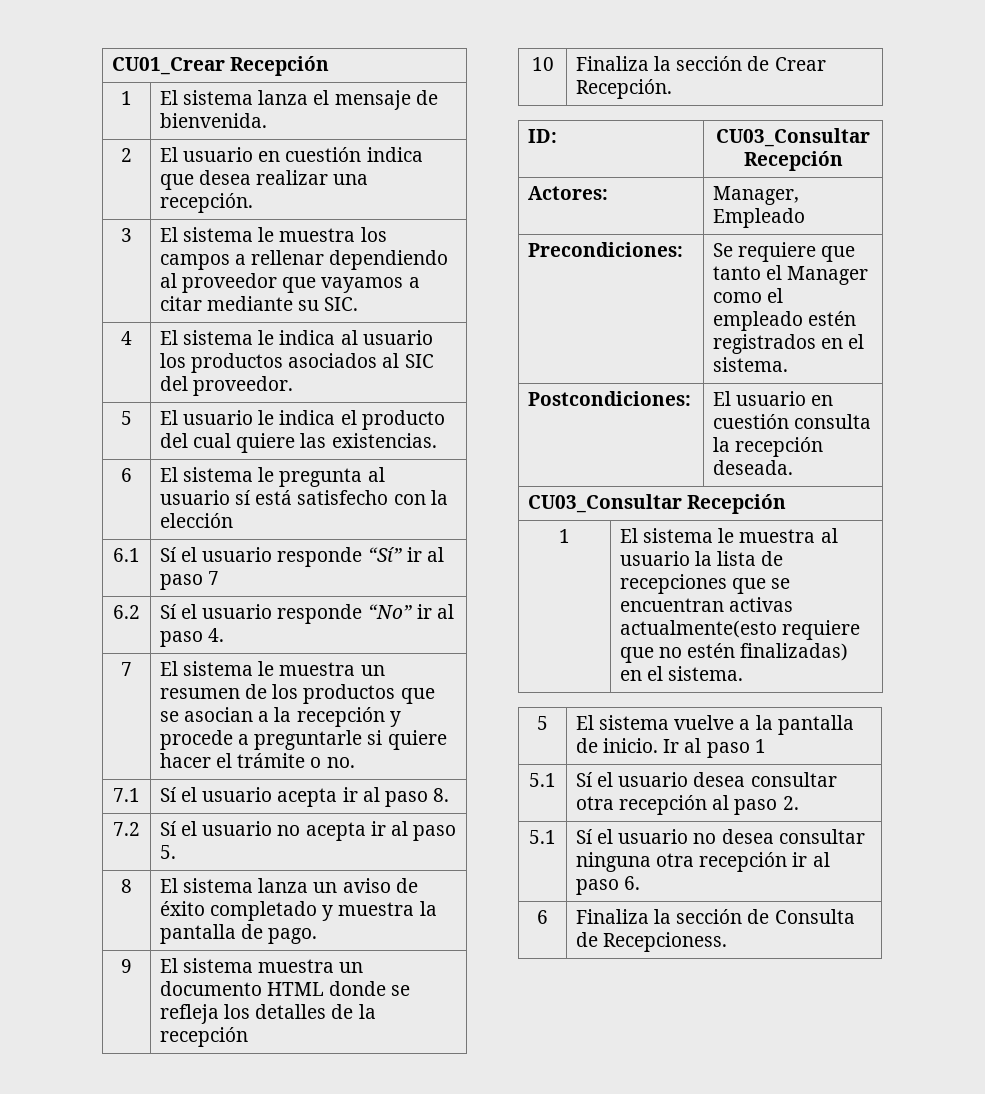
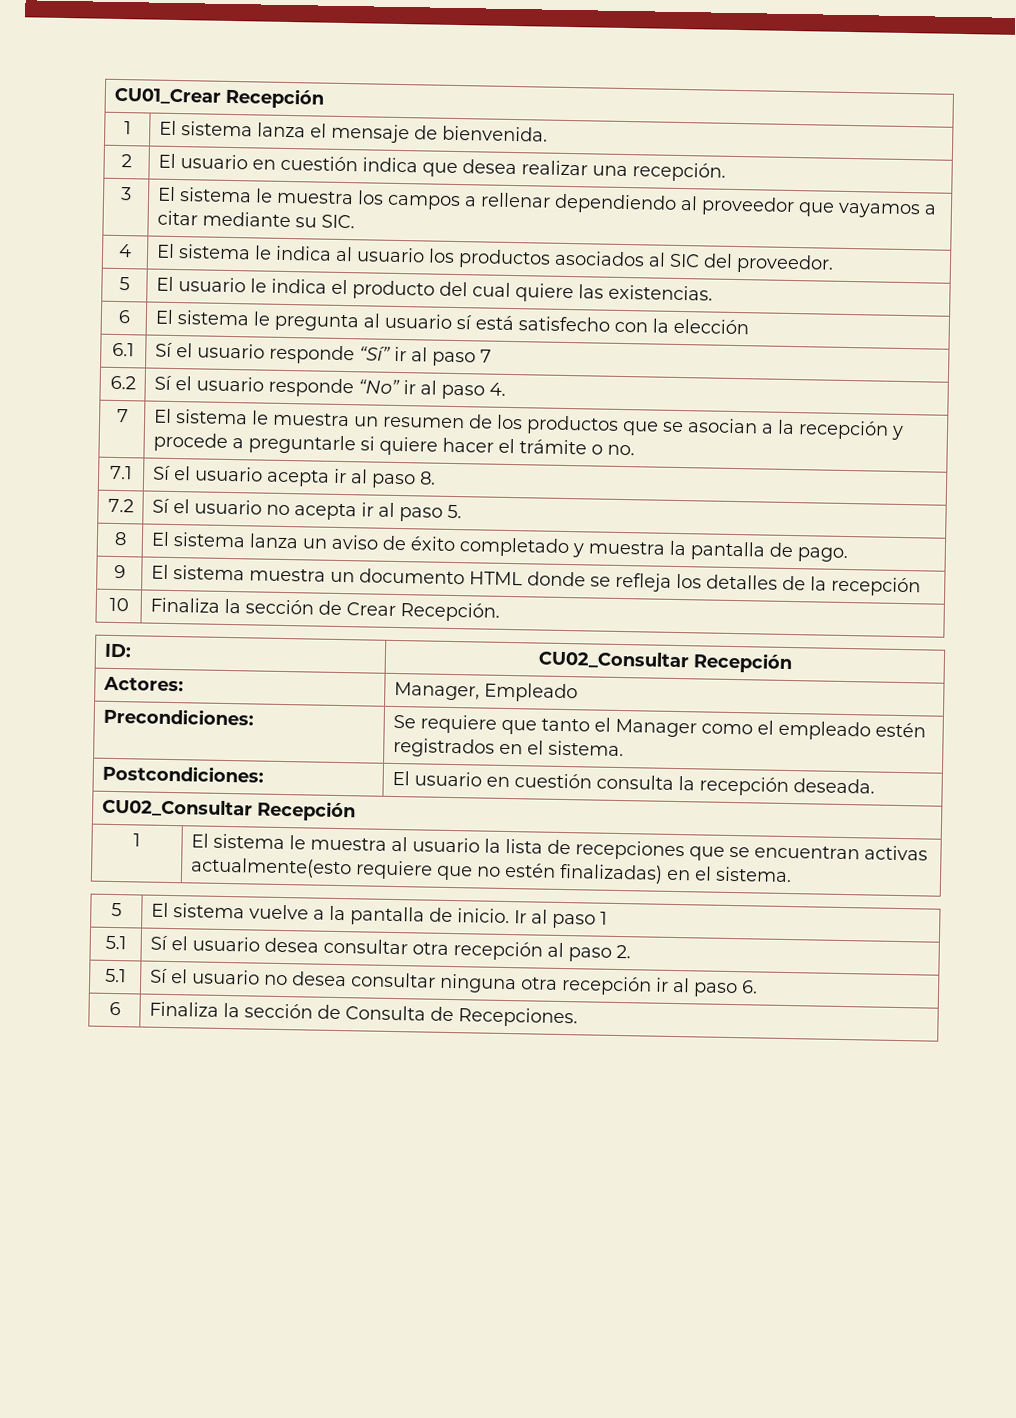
[716,128,870,147] CU03_Consultar -> [537,650,690,670] CU02_Consultar
[528,494,683,513] CU03_Consultar -> [101,798,253,818] CU02_Consultar
[603,932,728,952] Recepcioness. -> [457,1007,578,1028] Recepciones.

